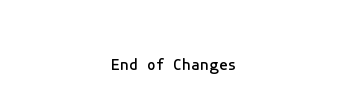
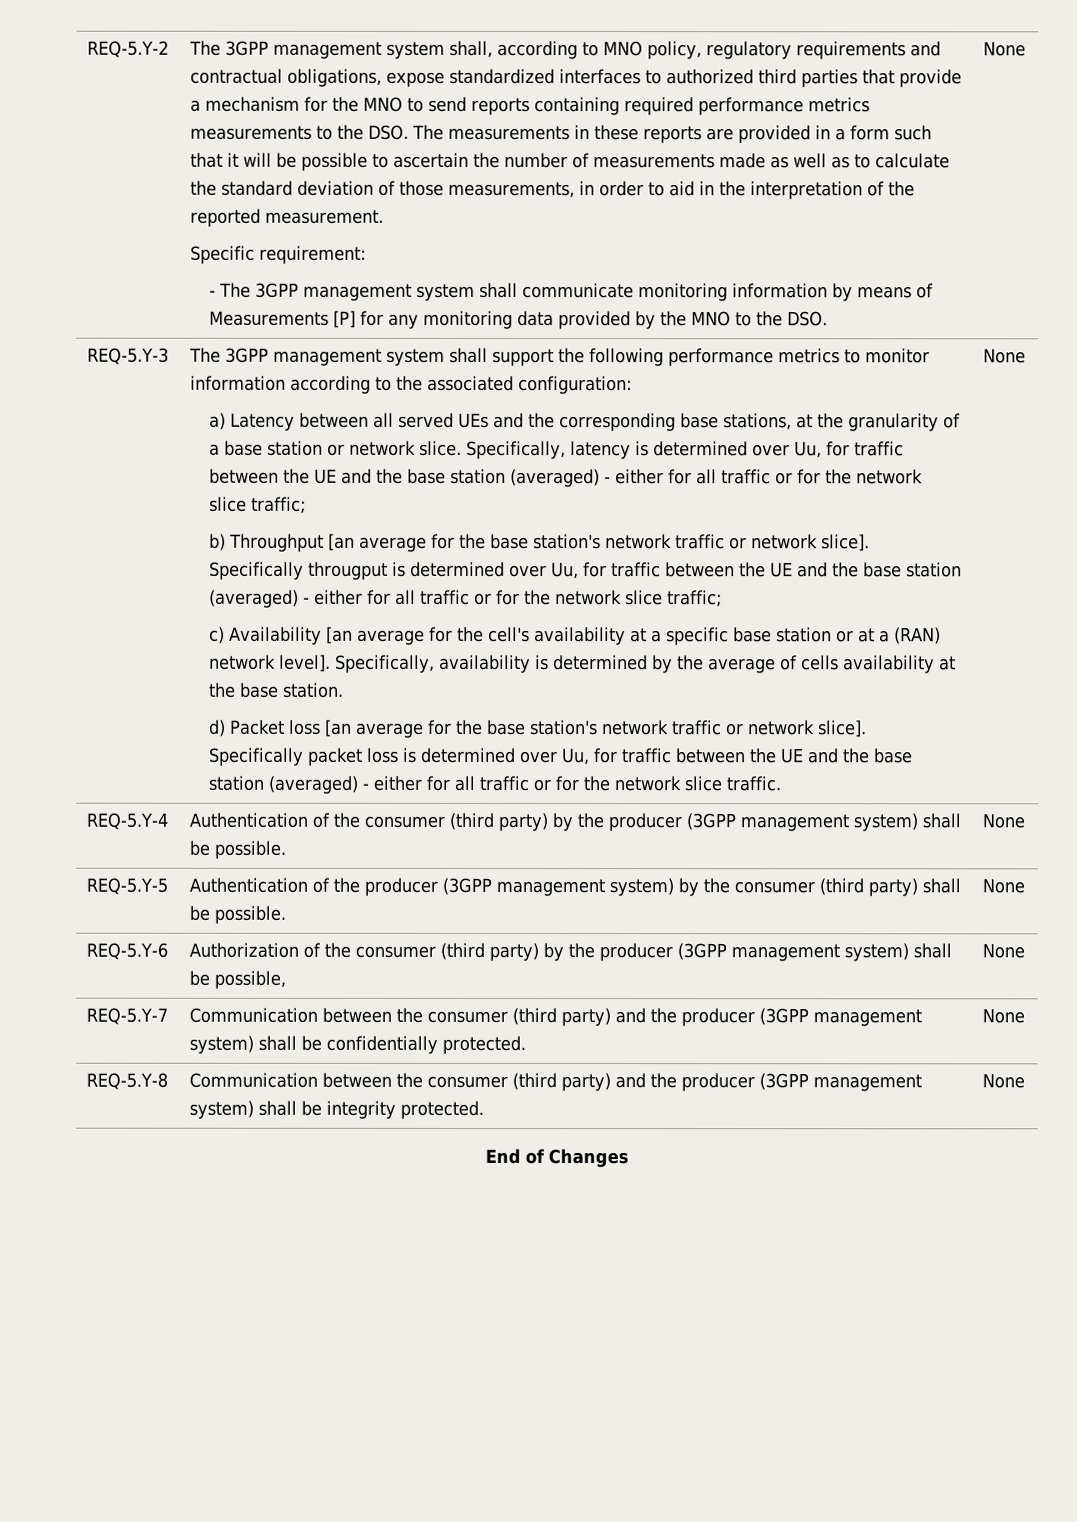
(111, 64) none -> [86,40,169,58] [188,40,941,60] [189,68,962,88] [189,96,870,116] [189,124,932,144] [189,152,950,171] [189,180,915,200] [189,208,384,227] [189,245,366,264] [209,282,935,302] [209,310,829,330] [982,41,1026,57] [86,347,169,365] [188,347,930,367] [189,375,632,395] [209,412,962,432] [209,440,905,460] [209,468,924,488] [209,496,307,514] [209,533,871,552] [209,561,963,580] [209,589,723,608] [209,626,942,646] [209,654,957,674] [209,682,345,698] [209,719,868,738] [208,747,914,766] [208,775,782,794] [982,348,1026,364] [85,812,168,830] [188,812,961,832] [188,840,286,859] [981,813,1025,829] [85,877,168,895] [188,877,961,897] [188,905,286,924] [981,878,1025,894] [85,942,168,960] [188,942,952,962] [188,970,286,989] [981,943,1025,959] [85,1007,168,1025] [188,1007,922,1027] [188,1035,526,1054] [981,1008,1025,1024] [85,1072,168,1090] [188,1072,922,1092] [188,1100,484,1119] [981,1073,1025,1089] REQ-5.Y-2 | The 3GPP management system shall, according to MNO policy, regulatory requirements and contractual obligations, expose standardized interfaces to authorized third parties that provide a mechanism for the MNO to send reports containing required performance metrics measurements to the DSO. The measurements in these reports are provided in a form such that it will be possible to ascertain the number of measurements made as well as to calculate the standard deviation of those measurements, in order to aid in the interpretation of the reported measurement. // Specific requirement: // - The 3GPP management system shall communicate monitoring information by means of Measurements [P] for any monitoring data provided by the MNO to the DSO. | None // REQ-5.Y-3 | The 3GPP management system shall support the following performance metrics to monitor information according to the associated configuration: // a) Latency between all served UEs and the corresponding base stations, at the granularity of a base station or network slice. Specifically, latency is determined over Uu, for traffic between the UE and the base station (averaged) - either for all traffic or for the network slice traffic; // b) Throughput [an average for the base station's network traffic or network slice]. Specifically througput is determined over Uu, for traffic between the UE and the base station (averaged) - either for all traffic or for the network slice traffic; // c) Availability [an average for the cell's availability at a specific base station or at a (RAN) network level]. Specifically, availability is determined by the average of cells availability at the base station. // d) Packet loss [an average for the base station's network traffic or network slice]. Specifically packet loss is determined over Uu, for traffic between the UE and the base station (averaged) - either for all traffic or for the network slice traffic. | None // REQ-5.Y-4 | Authentication of the consumer (third party) by the producer (3GPP management system) shall be possible. | None // REQ-5.Y-5 | Authentication of the producer (3GPP management system) by the consumer (third party) shall be possible. | None // REQ-5.Y-6 | Authorization of the consumer (third party) by the producer (3GPP management system) shall be possible, | None // REQ-5.Y-7 | Communication between the consumer (third party) and the producer (3GPP management system) shall be confidentially protected. | None // REQ-5.Y-8 | Communication between the consumer (third party) and the producer (3GPP management system) shall be integrity protected. | None //

